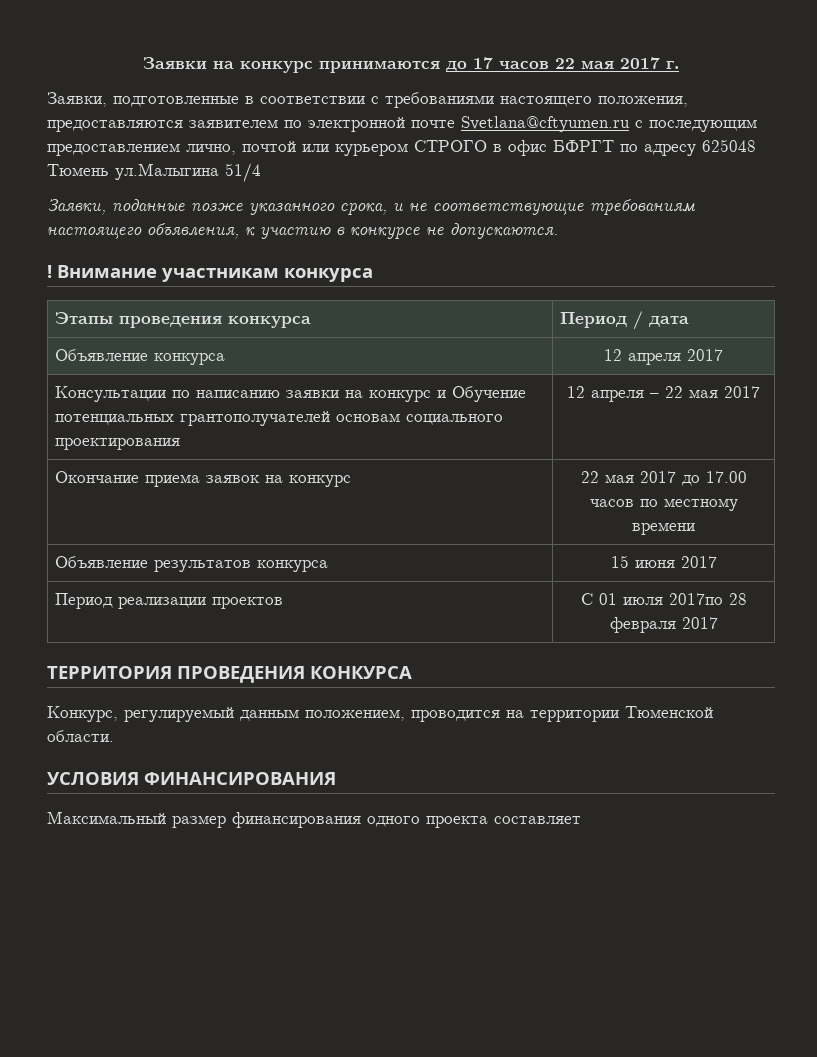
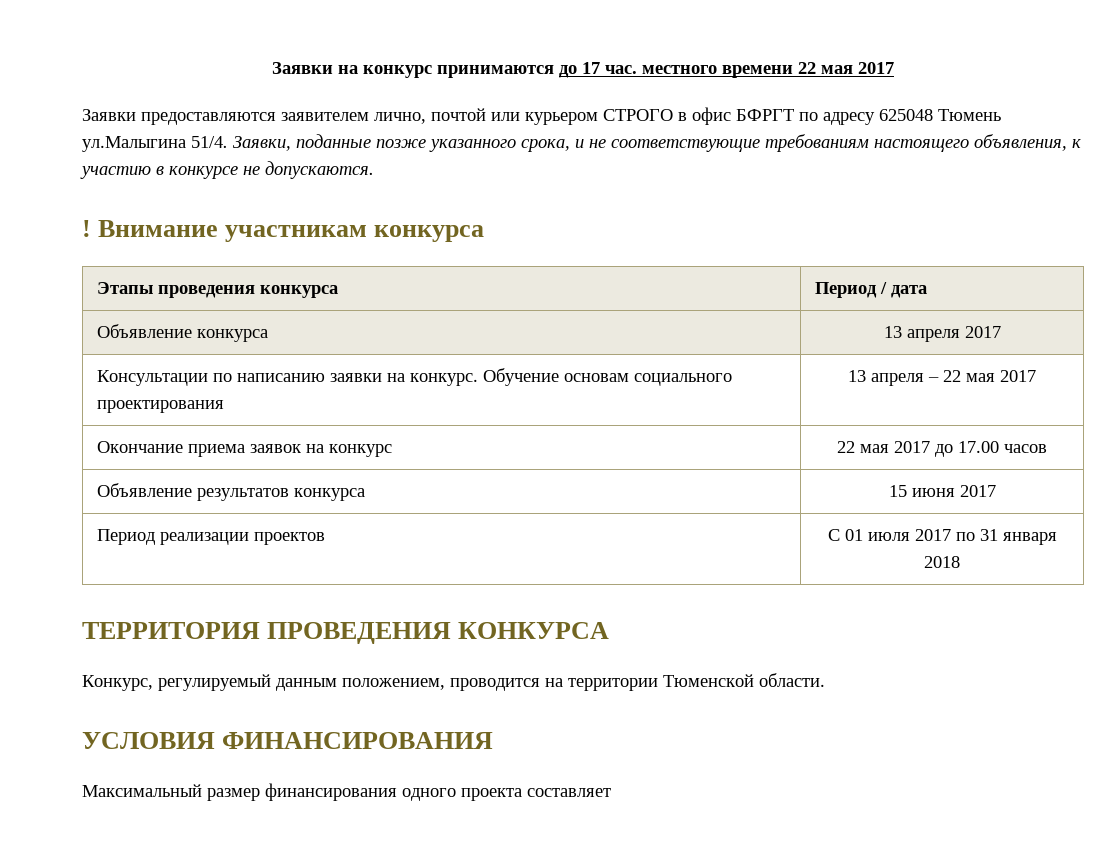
[499,57,679,69] [47,92,688,108] [47,116,757,132] [47,143,180,156] часов 22 мая 2017 г. // Заявки, подготовленные в соответствии с требованиями настоящего положения, предоставляются заявителем по электронной почте Svetlana@cftyumen.ru с последующим предоставлением -> [605,62,894,78] [82,109,369,125] час. местного времени 22 мая 2017 // Заявки предоставляются заявителем
[225,163,261,182] 51/4 // -> [191,136,228,148] 51/4.
[604,349,622,361] 12 -> [883,326,902,338] 13
[369,386,527,402] [55,411,331,426] конкурс и Обучение потенциальных грантополучателей -> [409,368,559,386] конкурс. Обучение
[567,386,585,398] 12 -> [848,370,866,382] 13
[639,498,738,511] [632,522,695,535] по местному времени -> (1047, 448) none
[668,593,747,605] [609,617,718,633] 2017по 28 февраля 2017 -> [914,529,1057,545] [924,556,960,568] 2017 по 31 января 2018

